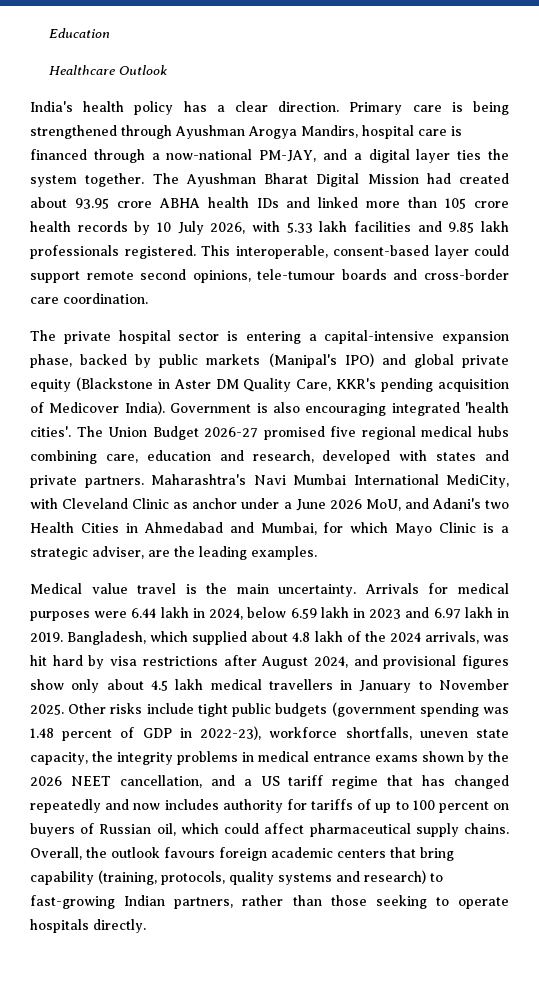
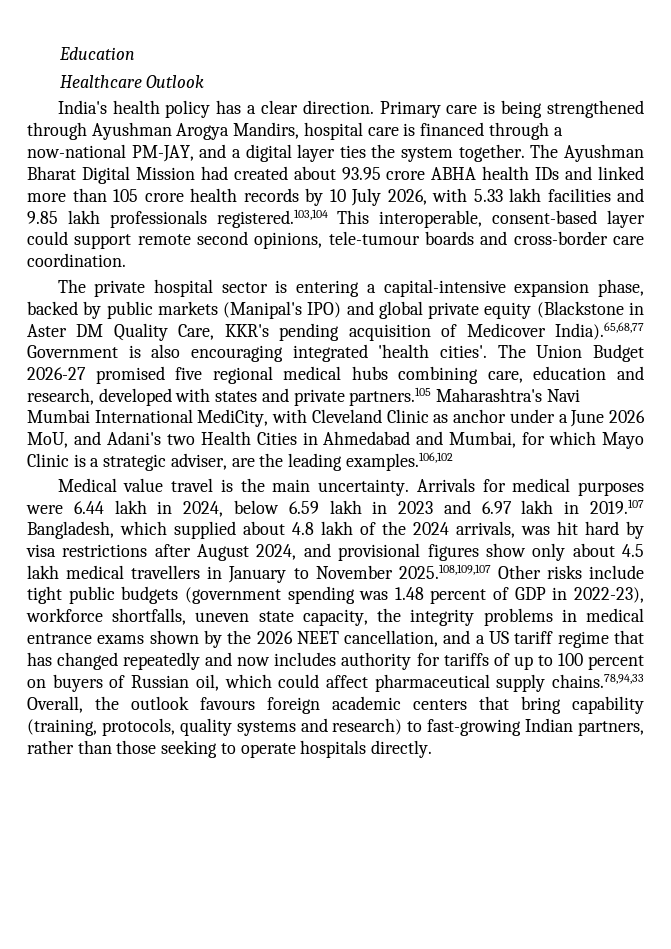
[124,245,196,259] registered. -> [216,209,328,228] registered.103,104
[124,401,165,415] India). -> [555,322,645,340] India).65,68,77
[84,476,144,488] partners. -> [349,387,432,406] partners.105
[251,546,317,560] examples. -> [345,452,453,471] examples.106,102
[30,632,63,642] 2019. -> [590,499,644,514] 2019.107
[30,704,64,715] 2025. -> [398,564,491,579] 2025.108,109,107
[464,823,510,834] chains. -> [552,674,644,688] chains.78,94,33

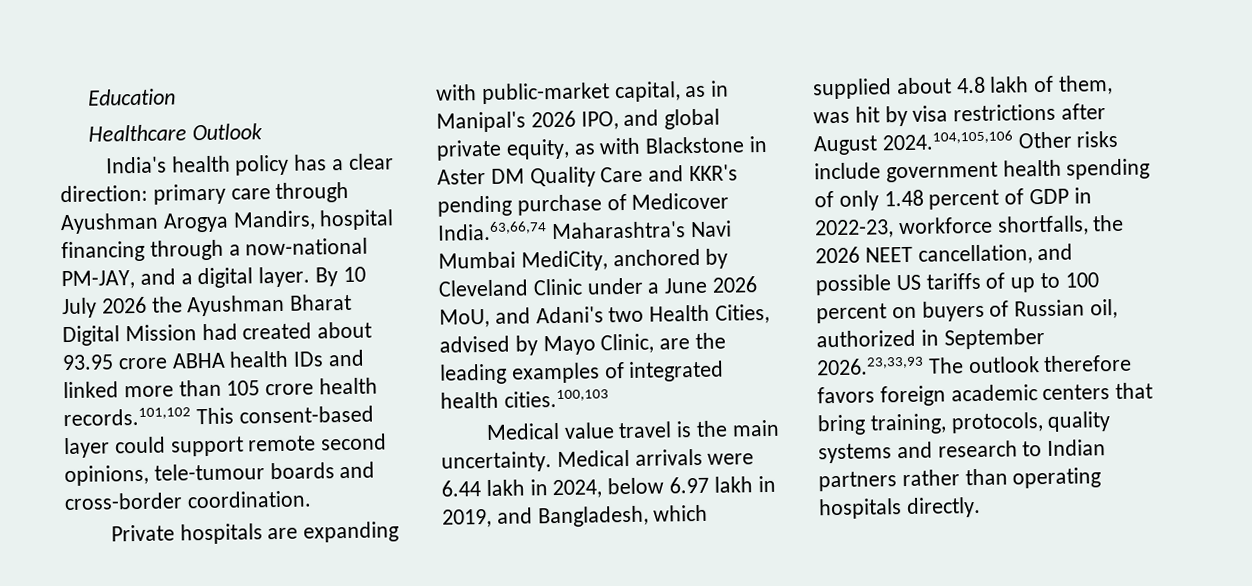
[302,100,644,118] direction. Primary care is being strengthened -> [60,183,271,205] direction: primary care
[367,122,485,136] care is financed -> [61,240,145,263] financing
[297,144,559,162] layer ties the system together. The -> [258,266,366,288] [62,296,183,319] layer. By 10 July 2026 the
[243,188,644,206] [27,209,483,228] records by 10 July 2026, with 5.33 lakh facilities and 9.85 lakh professionals registered.103,104 This interoperable, -> [63,407,234,427] records.101,102 This
[613,236,644,245] care -> (183, 501) none
[57,279,644,297] [27,301,624,319] The private hospital sector is entering a capital-intensive expansion phase, backed by public markets (Manipal's IPO) and global private equity (Blackstone -> [110,521,400,545] [435,80,730,105] [436,108,721,133] [436,136,745,161] Private hospitals are expanding with public-market capital, as in Manipal's 2026 IPO, and global private equity, as with Blackstone
[178,324,215,340] Care, -> [600,165,685,183] Care and
[348,324,431,341] acquisition -> [516,194,602,216] purchase
[555,322,645,340] [27,344,645,362] [27,366,644,384] [27,387,580,406] [27,409,507,427] India).65,68,77 Government is also encouraging integrated 'health cities'. The Union Budget 2026-27 promised five regional medical hubs combining care, education and research, developed with states and private partners.105 Maharashtra's Navi Mumbai International MediCity, with Cleveland Clinic as anchor -> [437,220,732,241] [438,248,729,272] [438,278,583,297] India.63,66,74 Maharashtra's Navi Mumbai MediCity, anchored by Cleveland Clinic
[256,431,644,449] [27,452,453,471] Cities in Ahmedabad and Mumbai, for which Mayo Clinic is a strategic adviser, are the leading examples.106,102 -> [715,303,771,324] [439,332,727,356] [440,360,725,385] [440,389,609,409] Cities, advised by Mayo Clinic, are the leading examples of integrated health cities.100,103
[416,478,645,496] Arrivals for medical purposes -> [556,448,703,468] Medical arrivals
[288,500,471,514] 6.59 lakh in 2023 and -> (665, 486) none
[590,499,644,514] 2019.107 -> [442,507,533,528] 2019, and
[382,521,515,538] the 2024 arrivals, -> [1058,75,1114,95] them,
[585,521,619,535] hard -> (880, 114) none
[256,543,645,561] [27,564,645,583] [27,586,389,604] 2024, and provisional figures show only about 4.5 lakh medical travellers in January to November 2025.108,109,107 Other risks include tight public budgets (government spending was -> [881,130,1119,151] [814,158,1151,183] [814,190,879,211] 2024.104,105,106 Other risks include government health spending of only
[573,587,644,603] 2022-23), -> [814,219,894,239] 2022-23,
[195,608,644,626] [27,630,222,648] uneven state capacity, the integrity problems in medical entrance exams shown by -> (1089, 225) none
[475,630,644,648] [27,652,440,670] a US tariff regime that has changed repeatedly and now includes authority for -> [815,274,921,296] possible US
[224,674,644,692] [27,696,255,713] which could affect pharmaceutical supply chains.78,94,33 Overall, the outlook favours -> [816,328,1045,350] [816,354,1133,376] [817,386,875,404] authorized in September 2026.23,33,93 The outlook therefore favors
[572,696,644,714] [27,719,97,736] capability (training, -> [869,413,947,435] training,
[332,718,645,736] [27,740,296,758] research) to fast-growing Indian partners, rather than those seeking to operate -> [937,439,1107,458] [818,467,1102,492] research to Indian partners rather than operating

